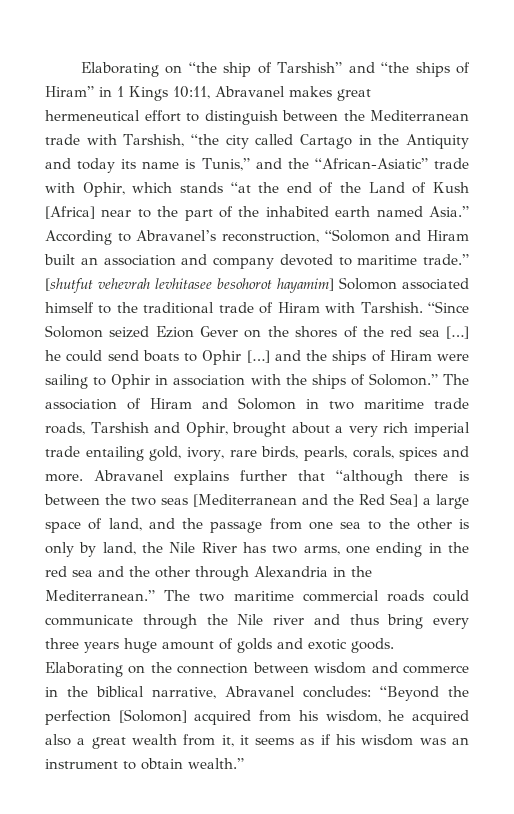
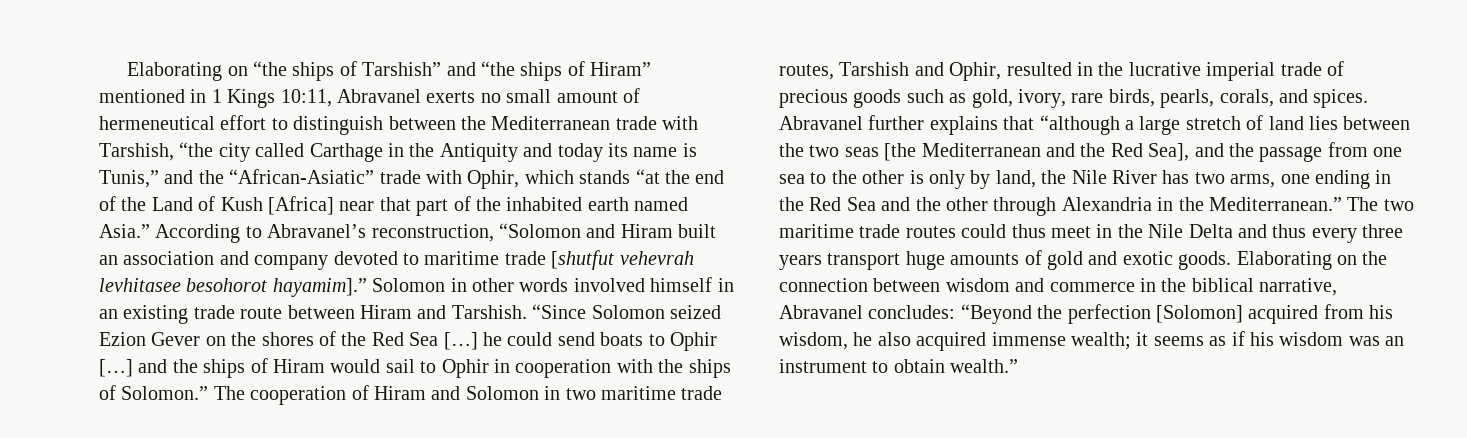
[223,62,252,77] ship -> [292,62,335,81] ships
(94, 91) none -> [99,89,185,103] mentioned
[289,86,371,101] makes great -> [426,88,640,103] exerts no small amount of
[299,134,352,149] Cartago -> [309,143,383,162] Carthage
[137,206,179,218] to the -> [379,197,411,211] that
[423,254,469,265] trade.” -> [504,251,546,265] trade
[277,277,469,293] [45,302,356,314] hayamim] Solomon associated himself to the traditional trade of Hiram with -> [272,277,734,297] [99,305,447,324] hayamim].” Solomon in other words involved himself in an existing trade route between Hiram and
[390,326,440,337] red sea -> [371,332,439,346] Red Sea
[437,354,469,361] [45,374,88,389] were sailing -> [330,359,415,373] would sail
[173,375,246,386] association -> [515,359,612,378] cooperation
[45,399,117,410] association -> [250,386,347,405] cooperation
[45,422,85,435] roads, -> [779,64,834,80] routes,
[232,422,470,437] [45,446,144,461] brought about a very rich imperial trade entailing -> [1006,61,1344,81] [779,89,967,108] resulted in the lucrative imperial trade of precious goods such as
[399,446,469,461] [45,470,469,485] spices and more. Abravanel explains further that “although there is -> [1279,89,1369,108] [779,115,1338,135] and spices. Abravanel further explains that “although a large stretch of land lies
[193,494,297,507] [Mediterranean -> [884,143,1041,161] [the Mediterranean
[390,493,469,509] [45,518,142,533] Sea] a large space of land, -> [1148,143,1190,161] Sea],
[45,566,93,577] red sea -> [809,197,876,211] Red Sea
[302,590,470,602] [45,614,304,629] commercial roads could communicate through the Nile river -> [859,224,1233,238] trade routes could thus meet in the Nile Delta
[387,614,424,629] bring -> (1307, 231) none
[124,638,272,653] huge amount of golds -> [827,250,1083,270] transport huge amounts of gold
[412,710,470,725] [45,734,234,749] acquired also a great wealth from it, -> [877,332,1131,351] also acquired immense wealth;

